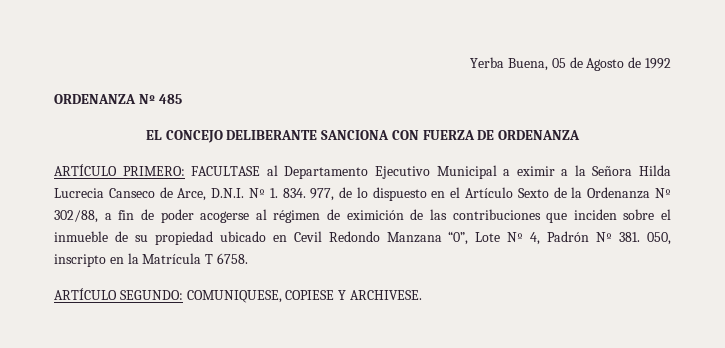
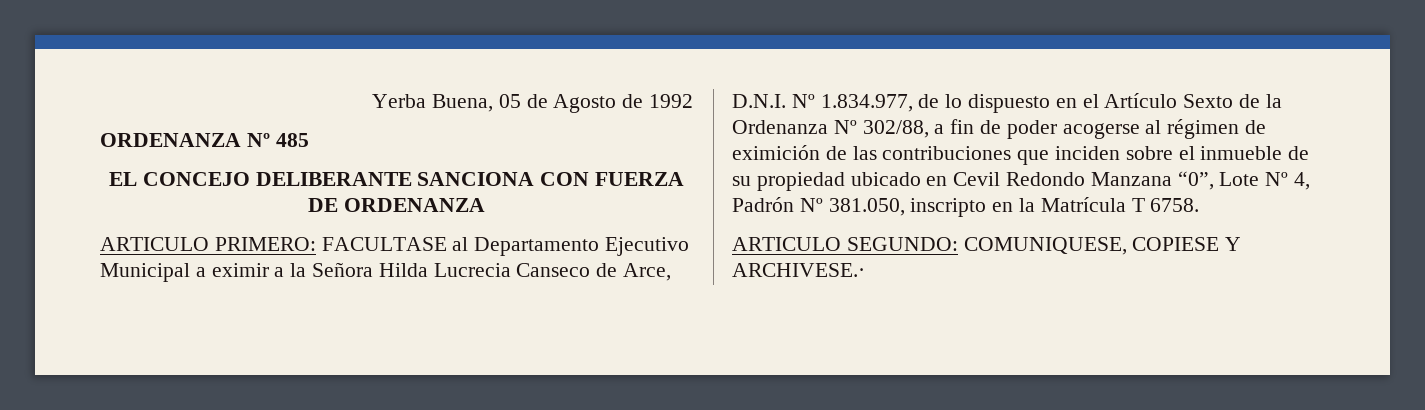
[54,164,117,176] ARTÍCULO -> [100,237,209,251] ARTICULO
[269,188,335,201] 1. 834. 977, -> [820,94,913,112] 1.834.977,
[619,232,671,245] 381. 050, -> [828,198,905,216] 381.050,
[54,288,117,300] ARTÍCULO -> [732,237,841,251] ARTICULO
[349,290,422,300] ARCHIVESE. -> [732,263,865,277] ARCHIVESE.·

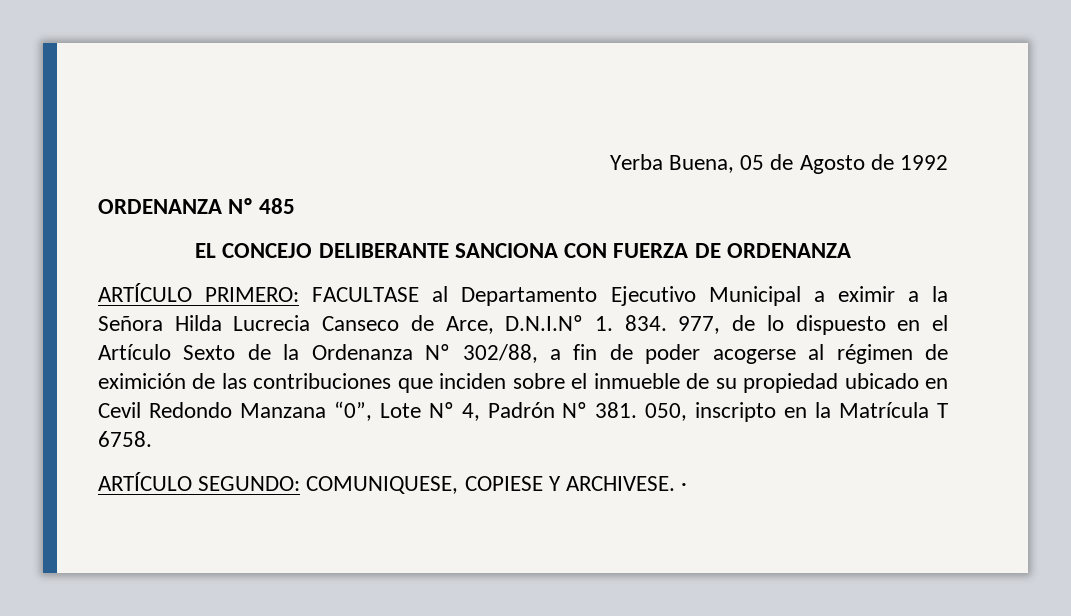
[100,237,209,251] ARTICULO -> [98,283,192,302] ARTÍCULO
[732,94,913,112] D.N.I. Nº 1.834.977, -> [505,315,721,334] D.N.I.Nº 1. 834. 977,
[828,198,905,216] 381.050, -> [595,402,688,421] 381. 050,
[732,237,841,251] ARTICULO -> [98,472,192,491] ARTÍCULO
[732,263,865,277] ARCHIVESE.· -> [566,476,688,491] ARCHIVESE. ·

